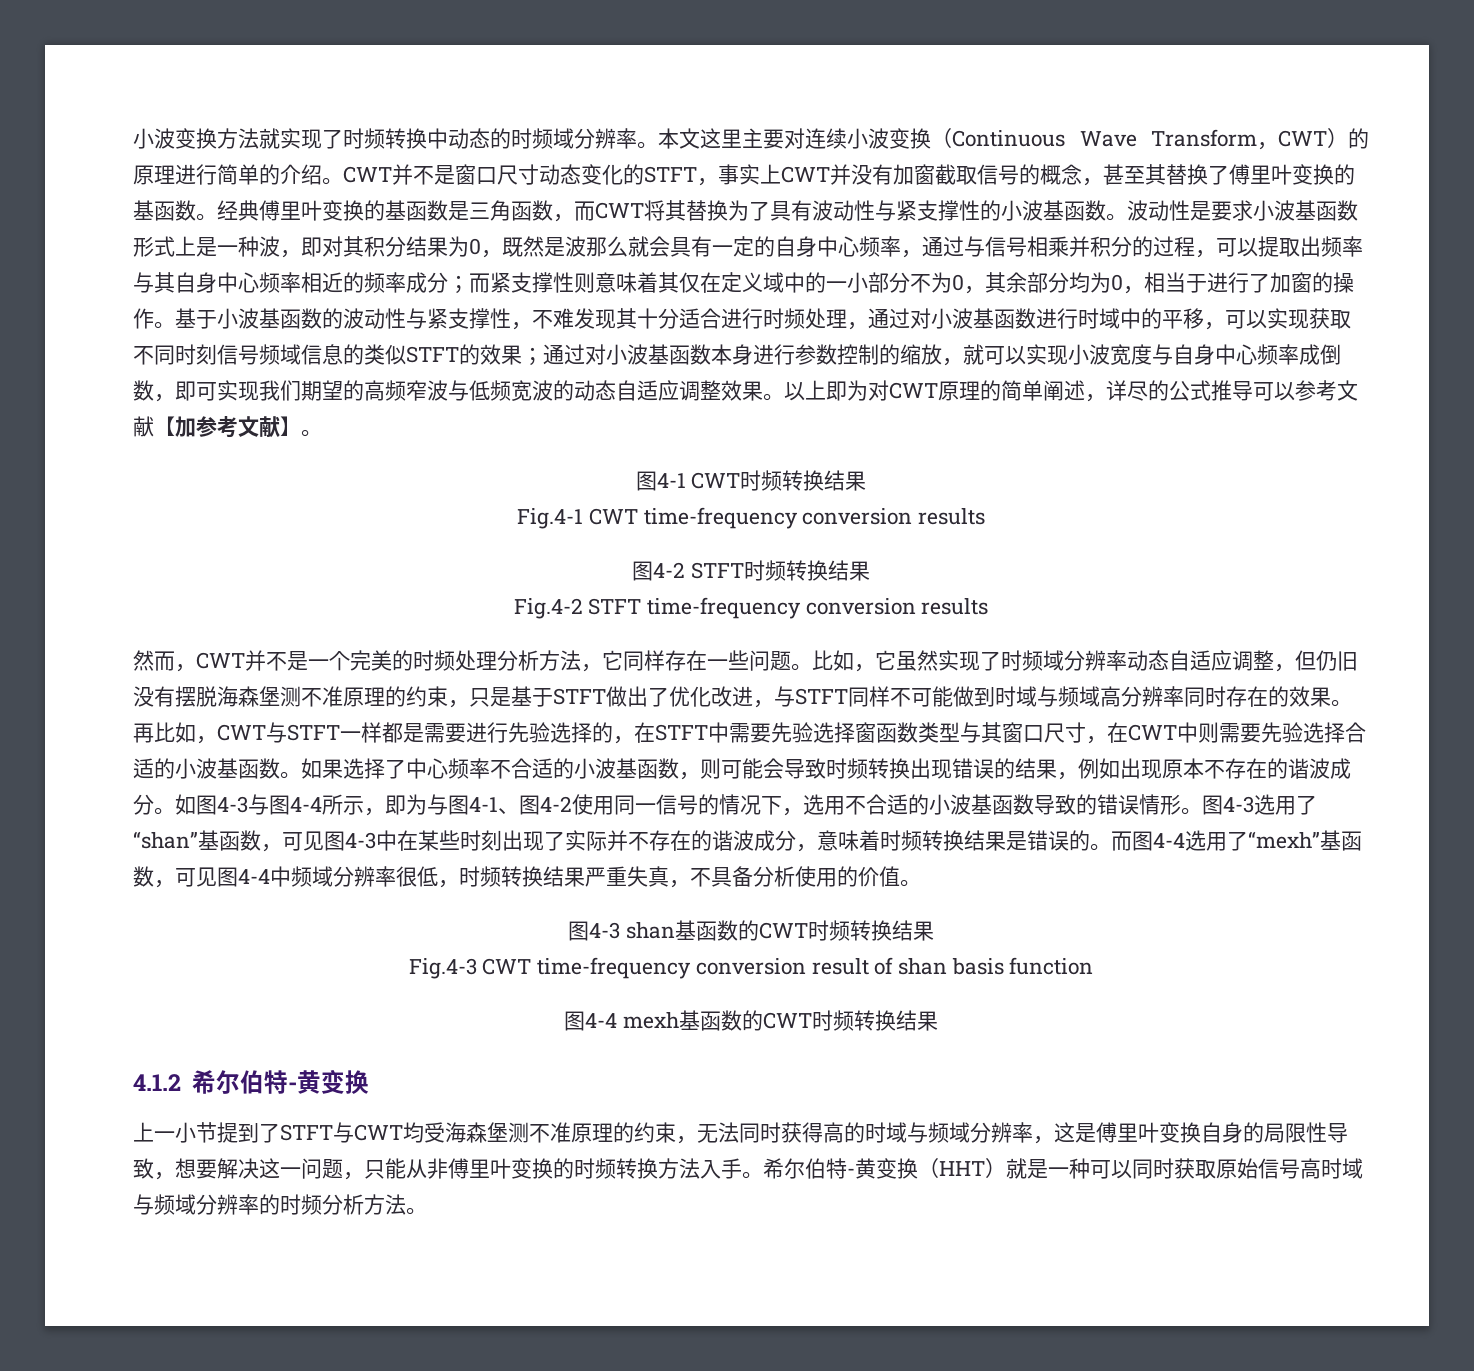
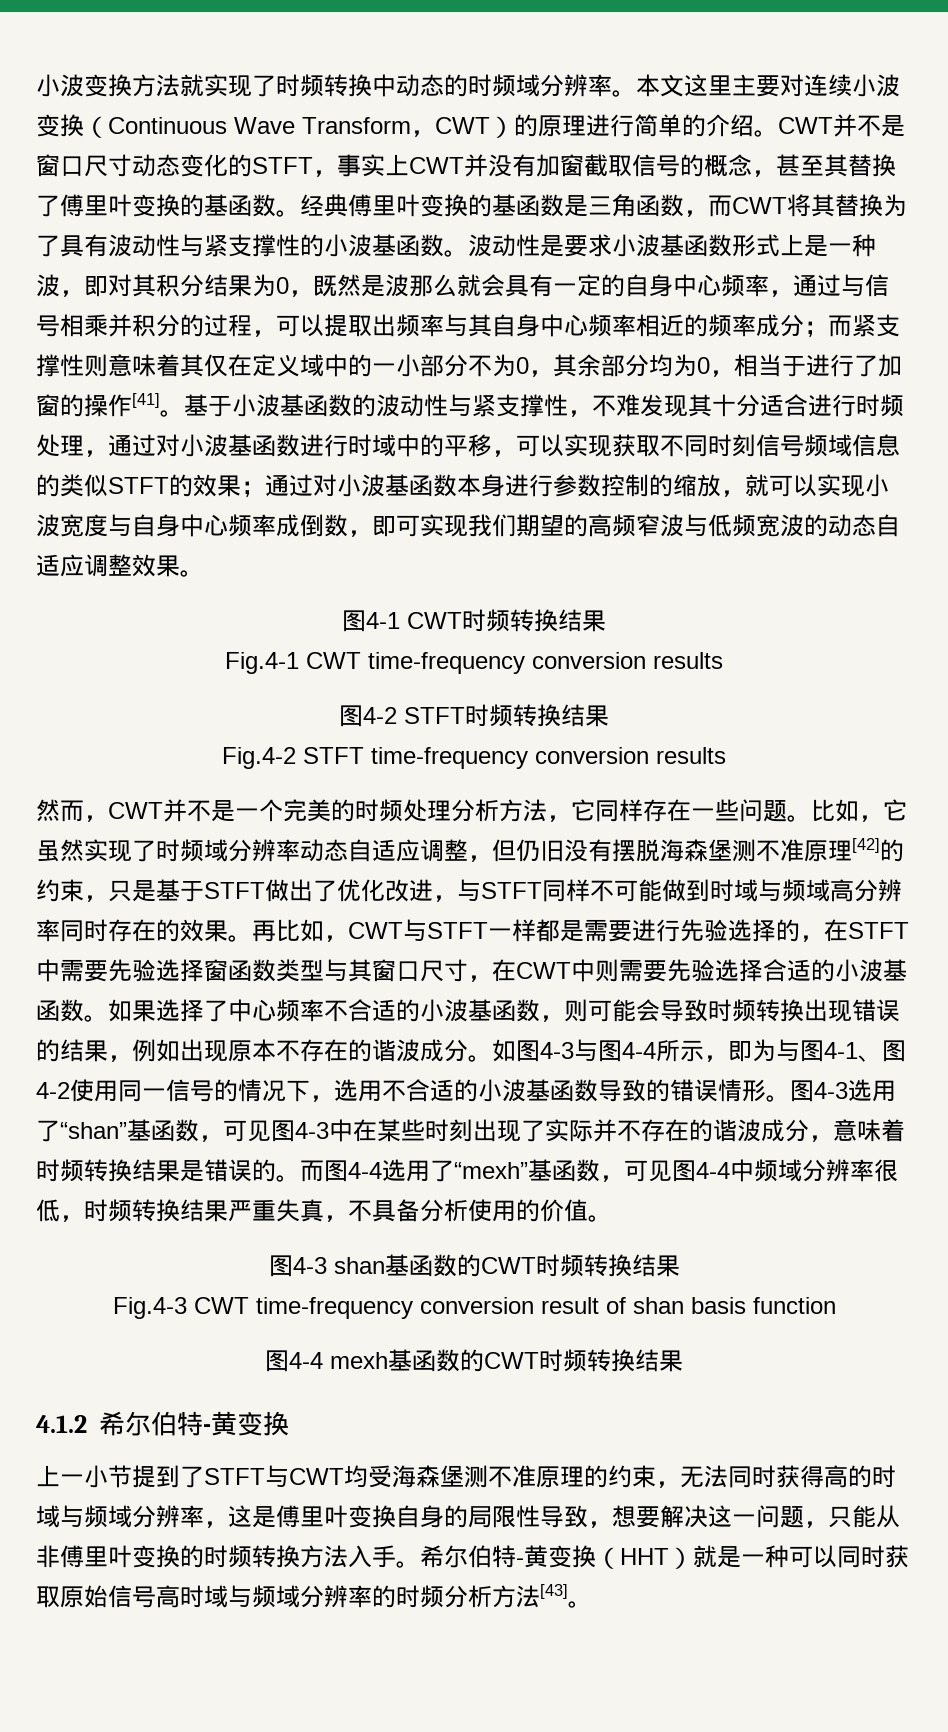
(154, 318) none -> [132,393,160,408] [41]
[784,380,1358,402] [133,416,322,438] 以上即为对CWT原理的简单阐述，详尽的公式推导可以参考文献【加参考文献】。 -> (204, 573) none
(385, 696) none -> [852,838,880,853] [42]
(406, 1204) none -> [540,1584,568,1599] [43]

